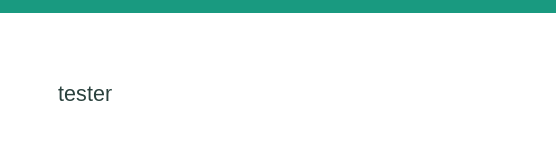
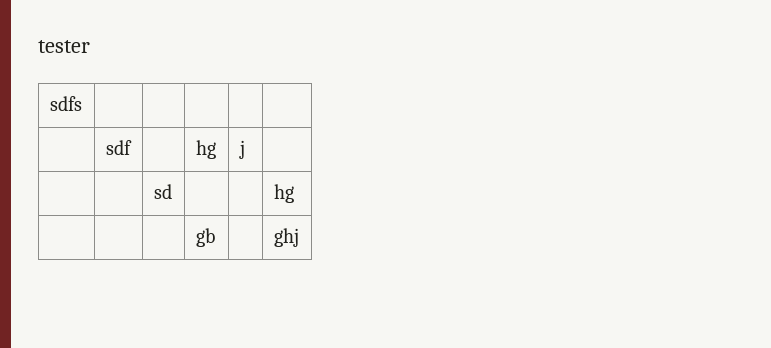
(112, 93) none -> [49,96,82,111] [105,140,132,155] [195,140,216,159] [238,140,245,159] [153,184,172,199] [273,184,294,203] [195,228,215,247] [273,228,299,247] // sdfs | | | | | // | sdf | | hg | j | // | | sd | | | hg // | | | gb | | ghj

